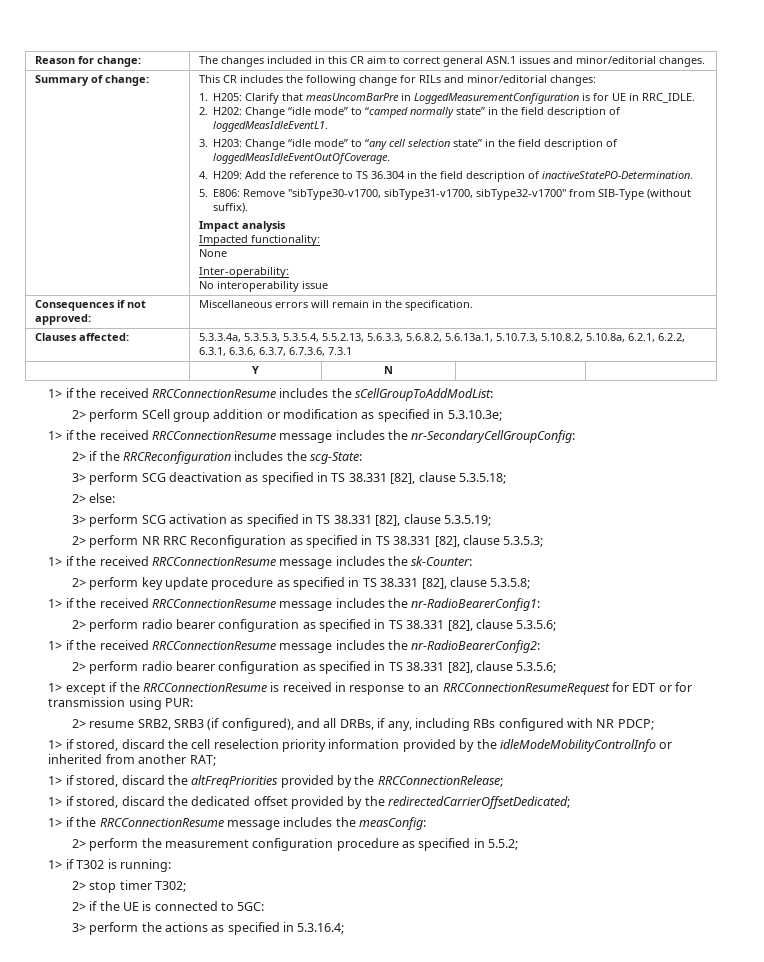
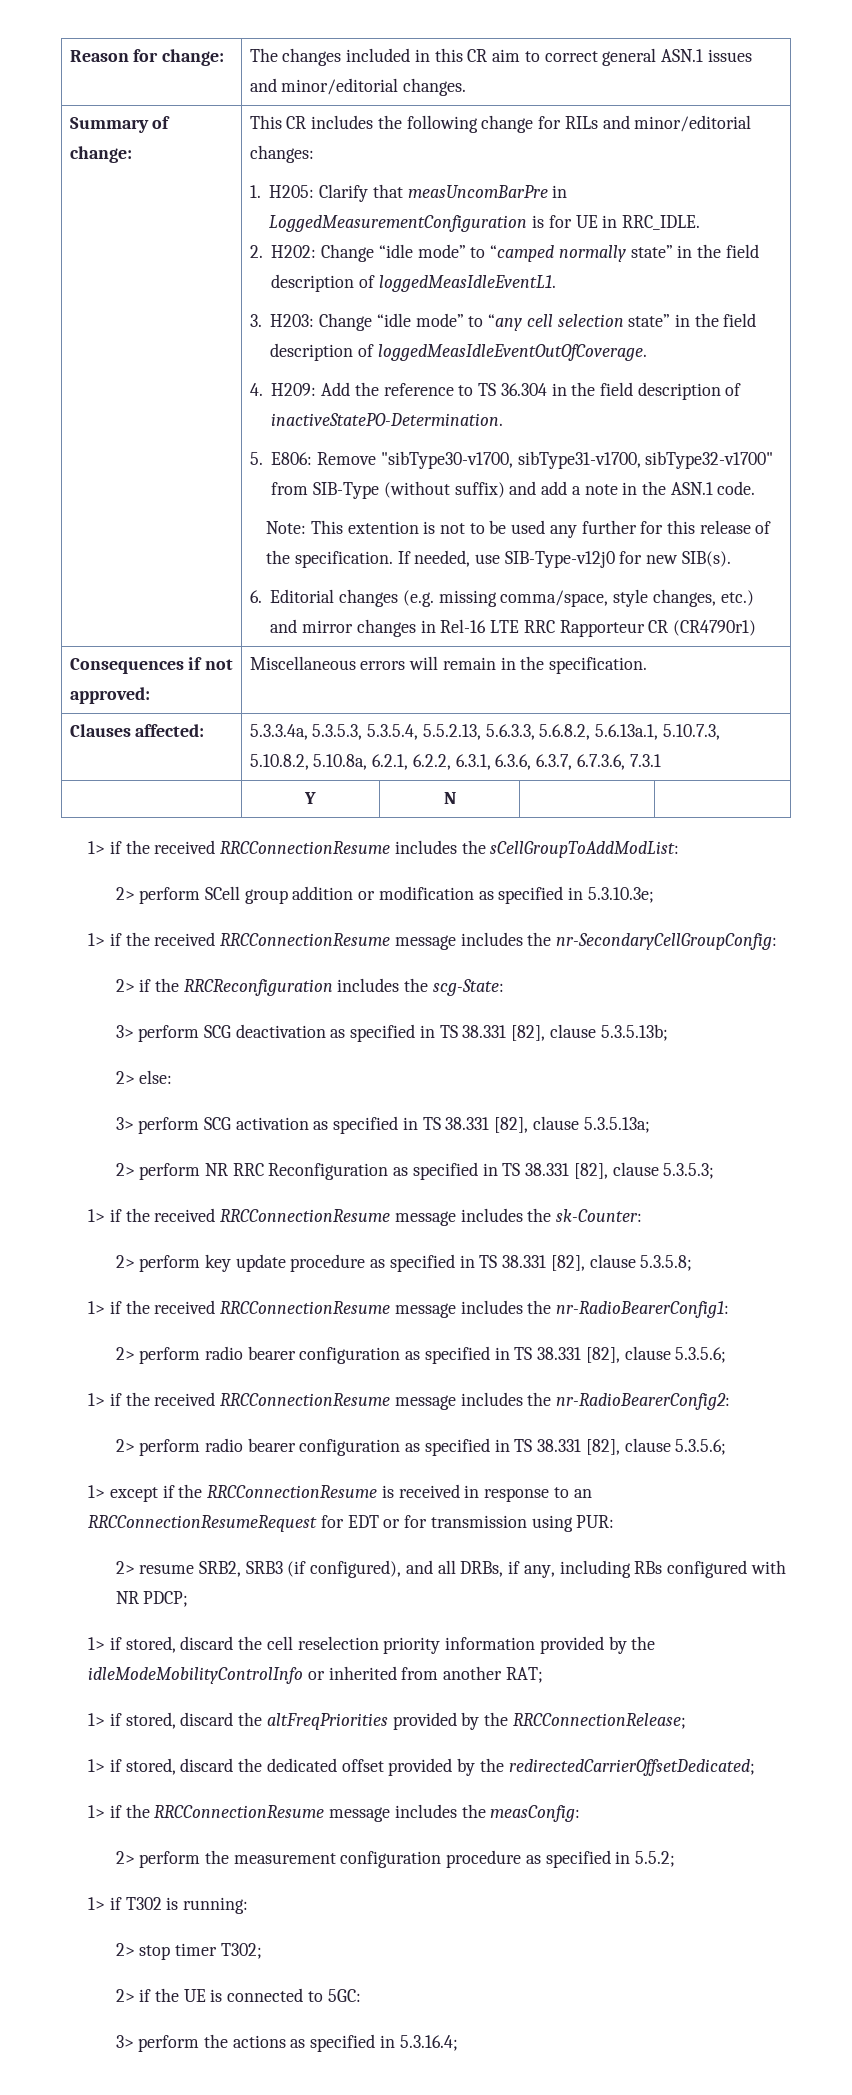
[213,203,249,213] [198,221,286,232] [198,235,320,246] [198,249,227,257] [198,267,289,278] [198,281,328,292] suffix). // Impact analysis // Impacted functionality: // None // Inter-operability: // No interoperability issue -> [454,481,756,498] [266,520,772,538] [266,550,731,568] [249,589,754,607] [270,619,756,637] suffix) and add a note in the ASN.1 code. // Note: This extention is not to be used any further for this release of the specification. If needed, use SIB-Type-v12j0 for new SIB(s). // 6. Editorial changes (e.g. missing comma/space, style changes, etc.) and mirror changes in Rel-16 LTE RRC Rapporteur CR (CR4790r1)
[458,473,506,484] 5.3.5.18; -> [600,1024,668,1041] 5.3.5.13b;
[443,515,491,526] 5.3.5.19; -> [583,1117,650,1133] 5.3.5.13a;

